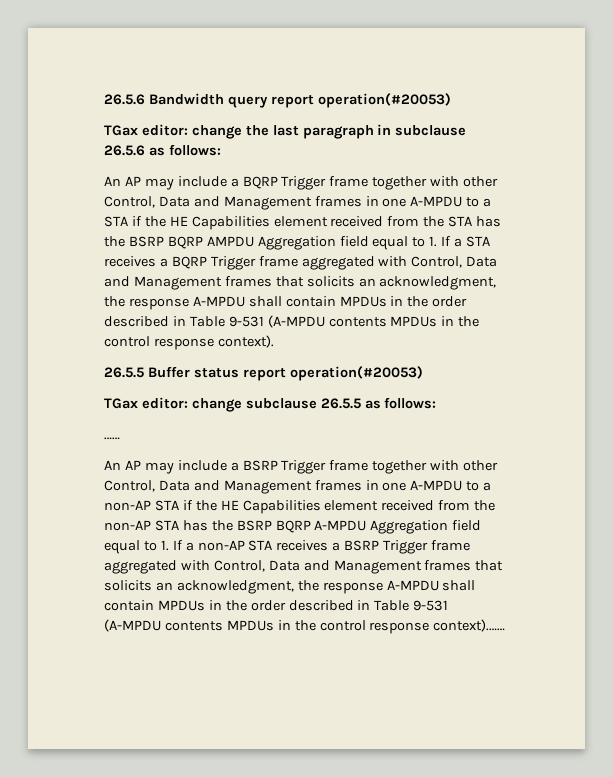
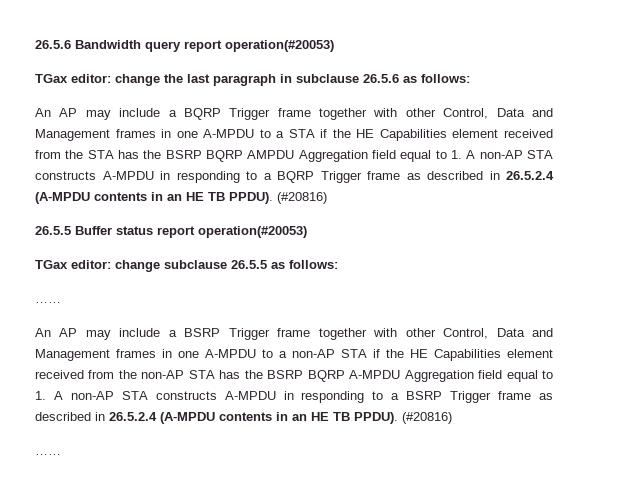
[441,236,491,247] [104,256,498,270] [104,276,497,290] [104,296,468,310] [104,315,480,328] [104,335,274,350] If a STA receives a BQRP Trigger frame aggregated with Control, Data and Management frames that solicits an acknowledgment, the response A-MPDU shall contain MPDUs in the order described in Table 9-531 (A-MPDU contents MPDUs in the control response context). -> [466,150,553,159] [35,171,554,183] [35,192,327,204] A non-AP STA constructs A-MPDU in responding to a BQRP Trigger frame as described in 26.5.2.4 (A-MPDU contents in an HE TB PPDU). (#20816)
[172,540,471,554] [104,560,504,574] [104,580,476,594] [104,600,449,611] [104,619,506,634] If a non-AP STA receives a BSRP Trigger frame aggregated with Control, Data and Management frames that solicits an acknowledgment, the response A-MPDU shall contain MPDUs in the order described in Table 9-531 (A-MPDU contents MPDUs in the control response context).…… -> [53,391,553,403] [35,412,452,424] [35,454,61,455] A non-AP STA constructs A-MPDU in responding to a BSRP Trigger frame as described in 26.5.2.4 (A-MPDU contents in an HE TB PPDU). (#20816) // ……

